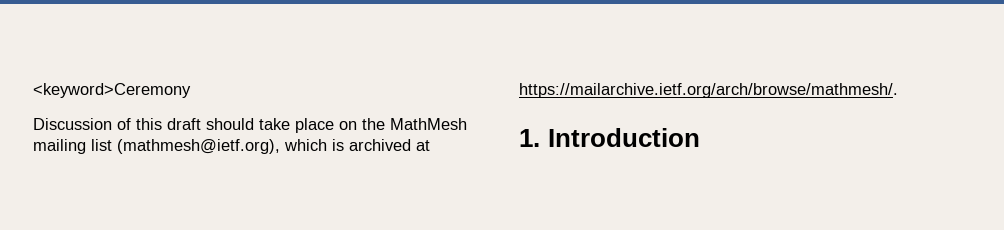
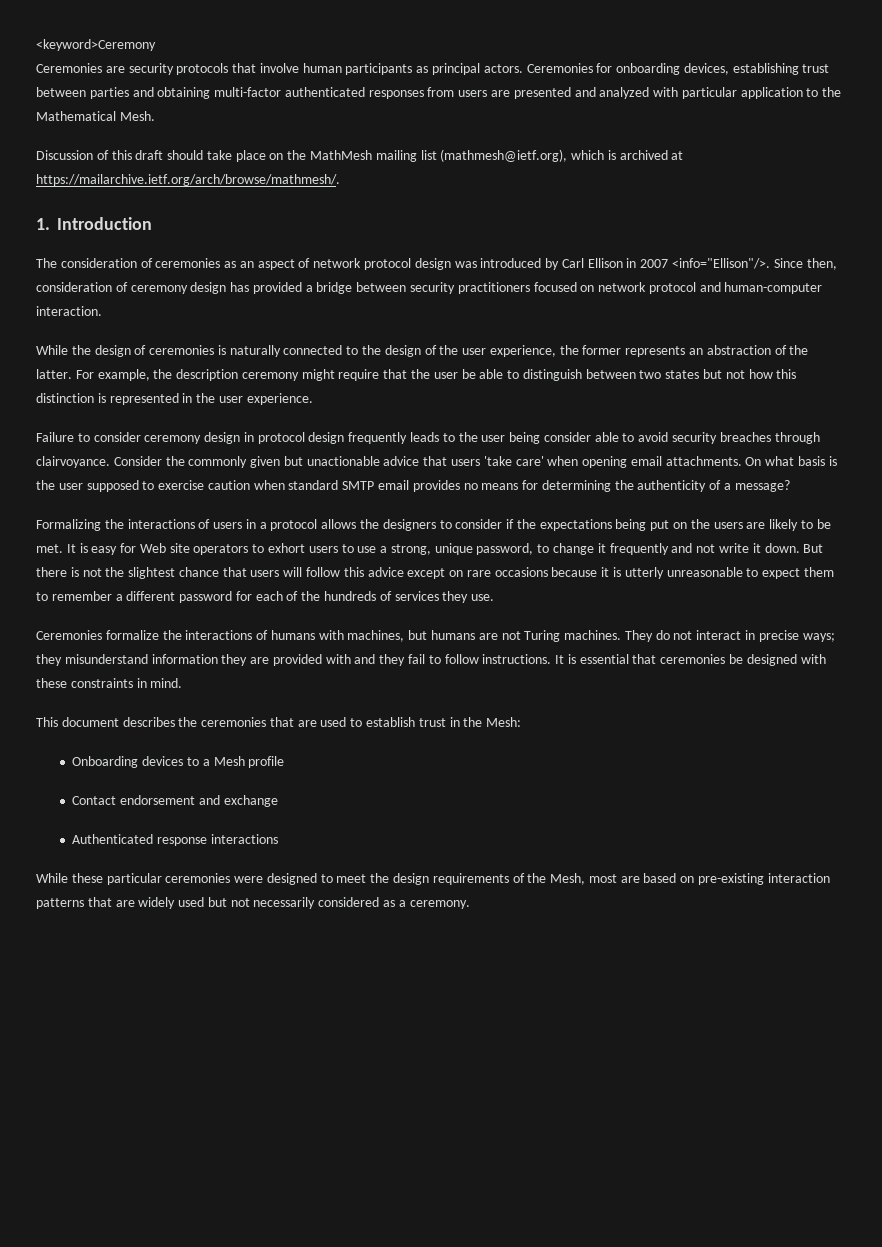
(191, 90) none -> [36,63,830,75] [36,87,842,99] [36,111,155,121] // Ceremonies are security protocols that involve human participants as principal actors. Ceremonies for onboarding devices, establishing trust between parties and obtaining multi-factor authenticated responses from users are presented and analyzed with particular application to the Mathematical Mesh.
(701, 137) none -> [36,258,837,270] [36,282,823,294] [36,306,102,316] [36,345,809,357] [36,369,797,381] [36,393,313,405] [36,432,820,444] [36,456,837,468] [36,480,790,492] [36,519,831,531] [36,543,824,555] [36,567,834,579] [36,591,495,603] [36,630,835,642] [36,654,826,666] [36,678,183,688] [36,717,522,727] [72,756,285,768] [72,795,278,807] [72,834,279,846] [36,873,830,885] [36,897,470,909] // The consideration of ceremonies as an aspect of network protocol design was introduced by Carl Ellison in 2007 <info="Ellison"/>. Since then, consideration of ceremony design has provided a bridge between security practitioners focused on network protocol and human-computer interaction. // While the design of ceremonies is naturally connected to the design of the user experience, the former represents an abstraction of the latter. For example, the description ceremony might require that the user be able to distinguish between two states but not how this distinction is represented in the user experience. // Failure to consider ceremony design in protocol design frequently leads to the user being consider able to avoid security breaches through clairvoyance. Consider the commonly given but unactionable advice that users 'take care' when opening email attachments. On what basis is the user supposed to exercise caution when standard SMTP email provides no means for determining the authenticity of a message? // Formalizing the interactions of users in a protocol allows the designers to consider if the expectations being put on the users are likely to be met. It is easy for Web site operators to exhort users to use a strong, unique password, to change it frequently and not write it down. But there is not the slightest chance that users will follow this advice except on rare occasions because it is utterly unreasonable to expect them to remember a different password for each of the hundreds of services they use. // Ceremonies formalize the interactions of humans with machines, but humans are not Turing machines. They do not interact in precise ways; they misunderstand information they are provided with and they fail to follow instructions. It is essential that ceremonies be designed with these constraints in mind. // This document describes the ceremonies that are used to establish trust in the Mesh: // Onboarding devices to a Mesh profile // Contact endorsement and exchange // Authenticated response interactions // While these particular ceremonies were designed to meet the design requirements of the Mesh, most are based on pre-existing interaction patterns that are widely used but not necessarily considered as a ceremony.

